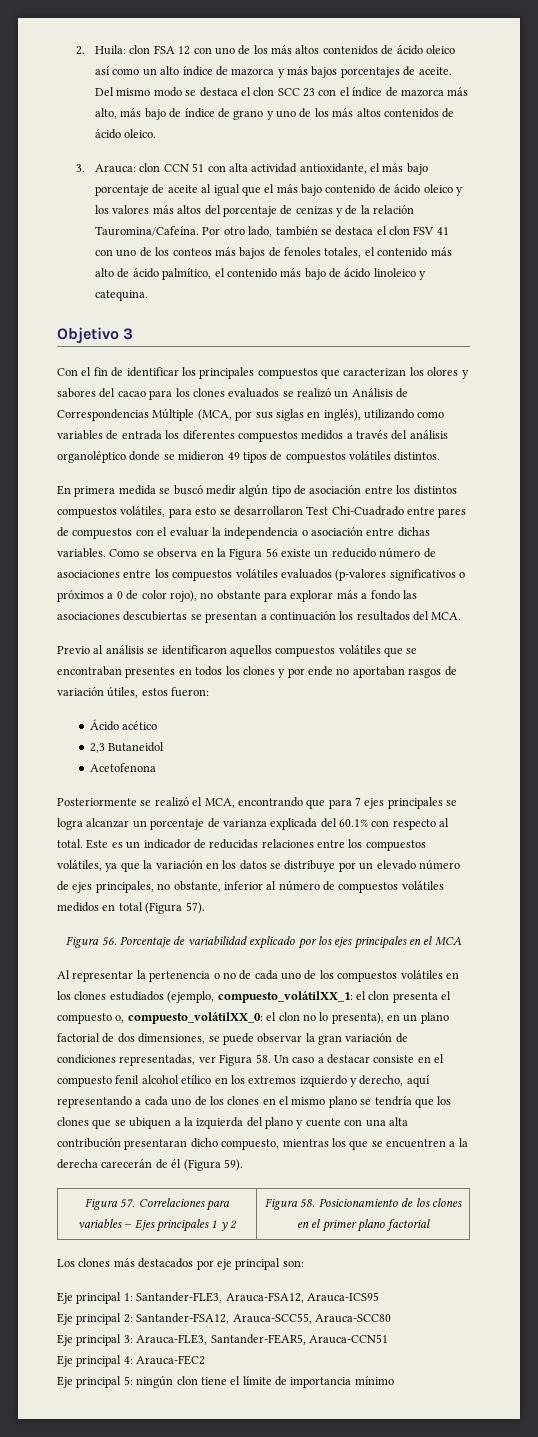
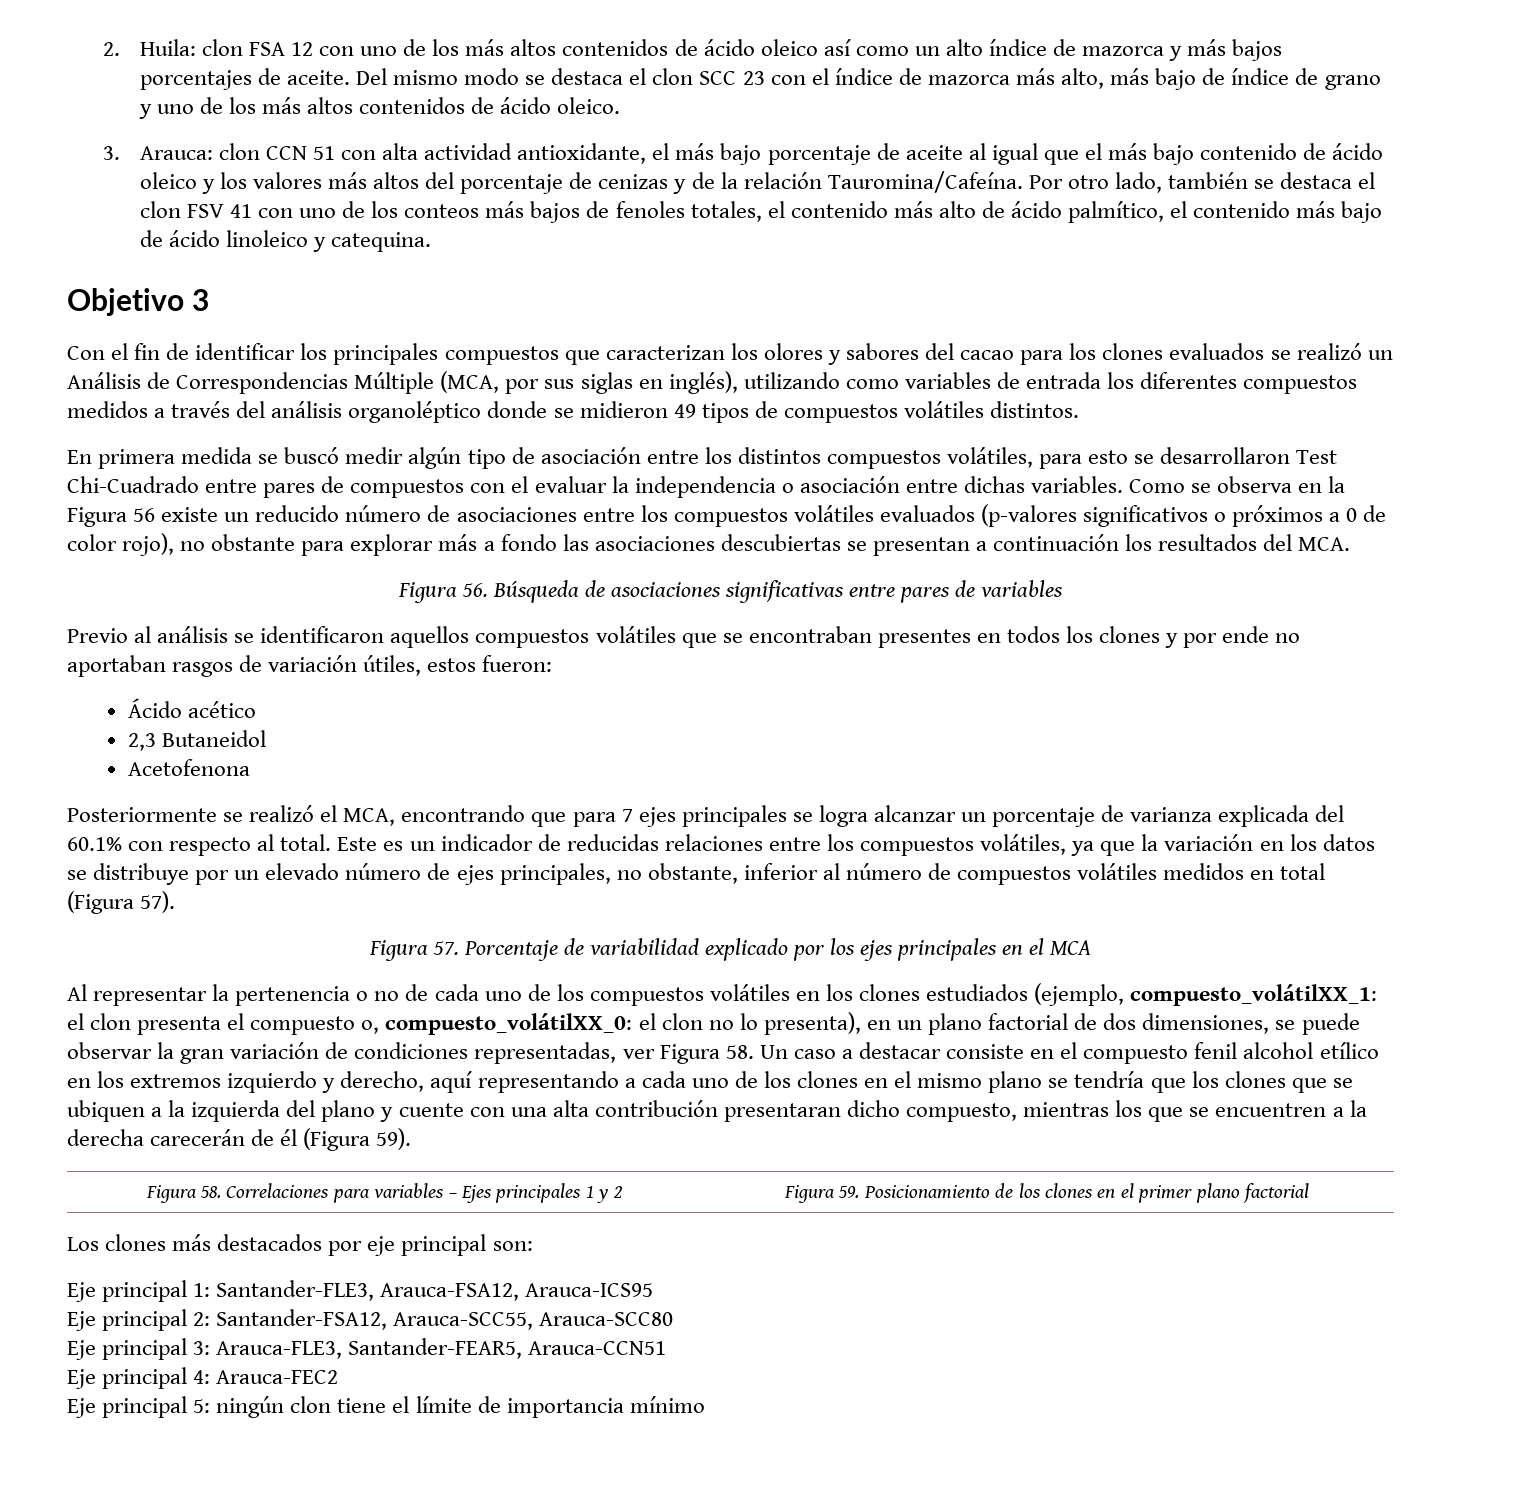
(462, 616) none -> [397,580,1064,603] // Figura 56. Búsqueda de asociaciones significativas entre pares de variables
[101,937,117,946] 56. -> [432,941,459,955] 57.
[120,1199,136,1208] 57. -> [199,1186,221,1198] 58.
[300,1199,316,1208] 58. -> [838,1186,860,1198] 59.

